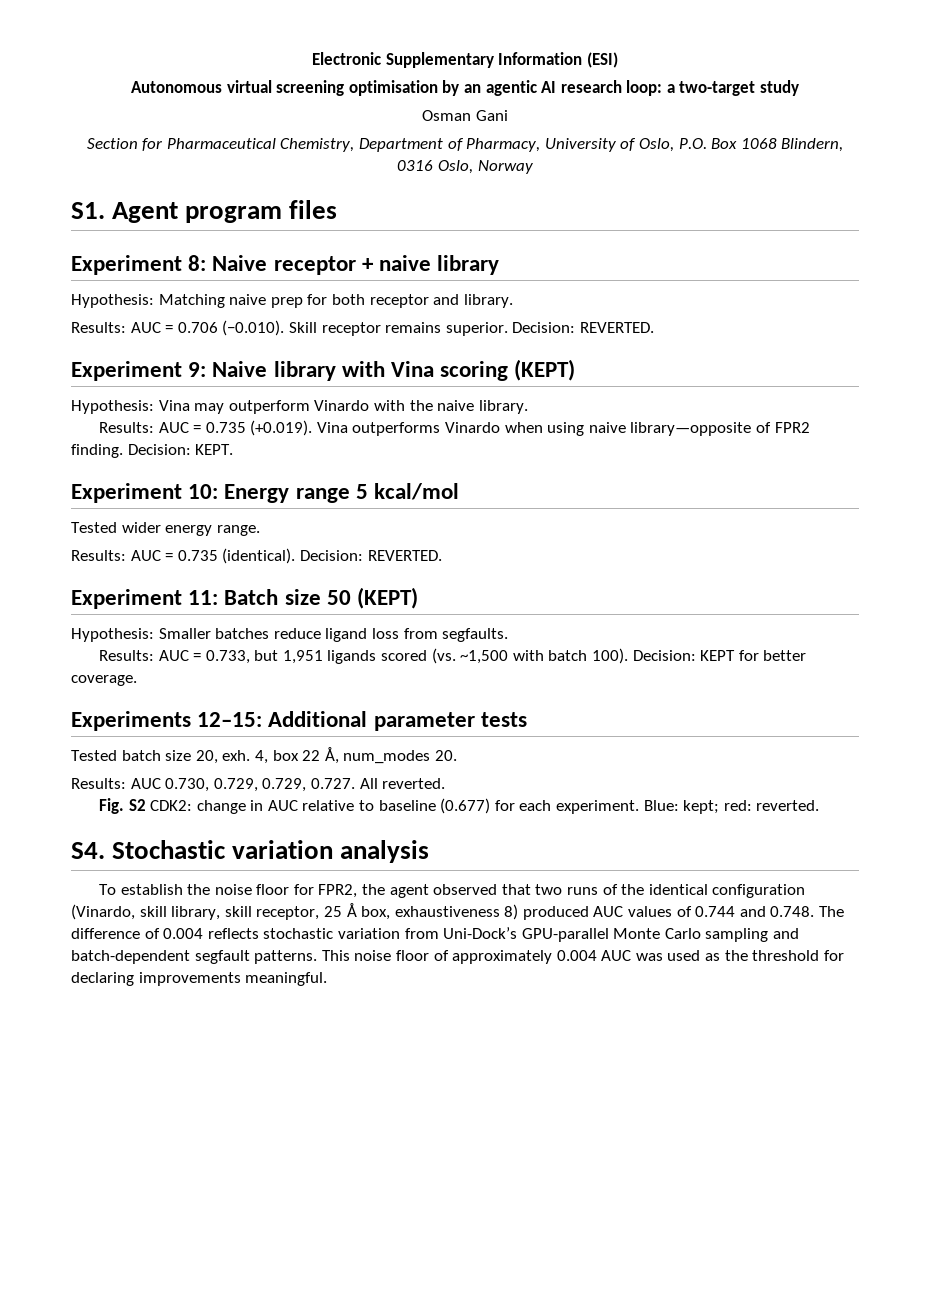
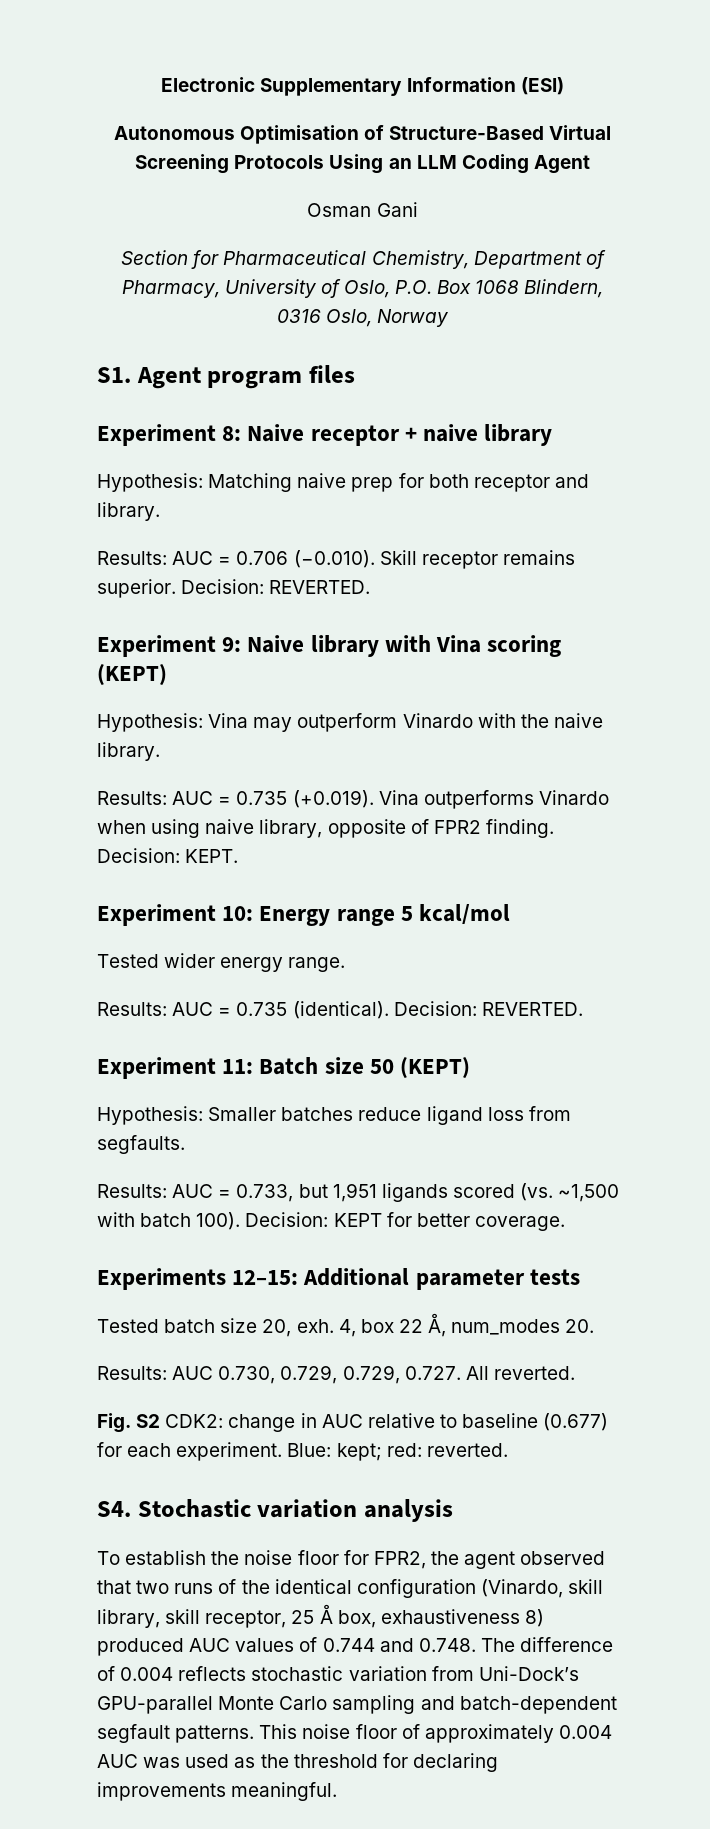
[226,80,800,96] virtual screening optimisation by an agentic AI research loop: a two-target study -> [239,125,612,144] [135,154,590,174] Optimisation of Structure-Based Virtual Screening Protocols Using an LLM Coding Agent
[630,422,752,436] library—opposite -> [259,819,406,838] library, opposite

